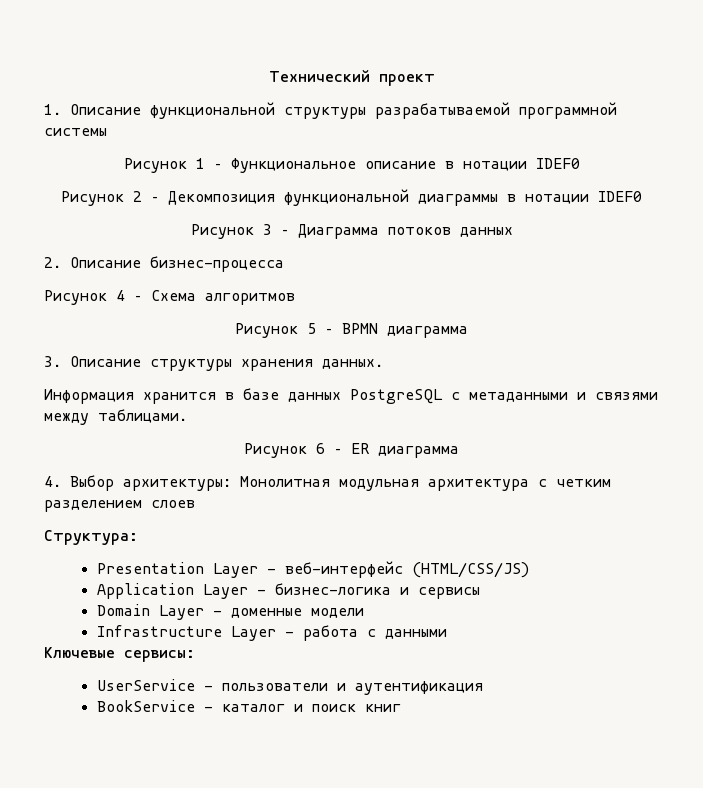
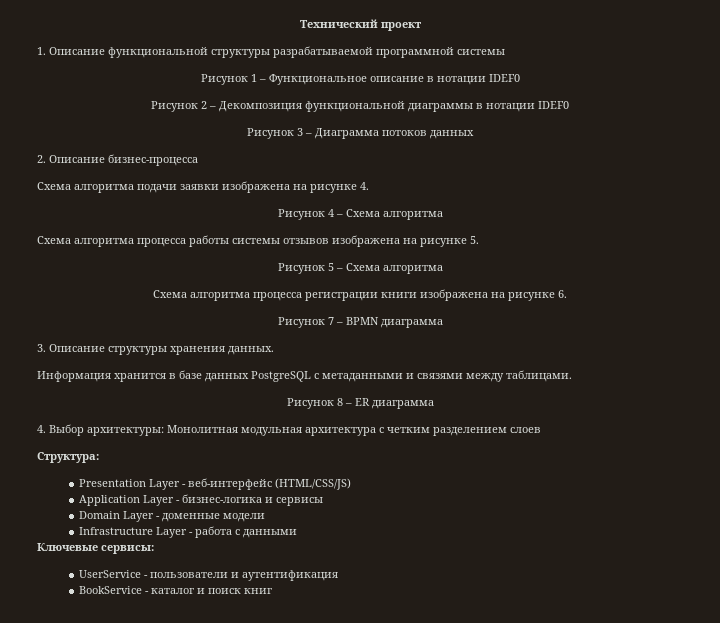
[44,290,295,305] [235,323,316,338] Рисунок 4 – Схема алгоритмов // Рисунок 5 -> [37,181,369,193] [277,209,443,220] [37,235,479,247] [277,263,443,274] [153,289,567,301] [277,317,334,328] Схема алгоритма подачи заявки изображена на рисунке 4. // Рисунок 4 – Схема алгоритма // Схема алгоритма процесса работы системы отзывов изображена на рисунке 5. // Рисунок 5 – Схема алгоритма // Схема алгоритма процесса регистрации книги изображена на рисунке 6. // Рисунок 7
[316,443,325,454] 6 -> [336,398,343,406] 8

